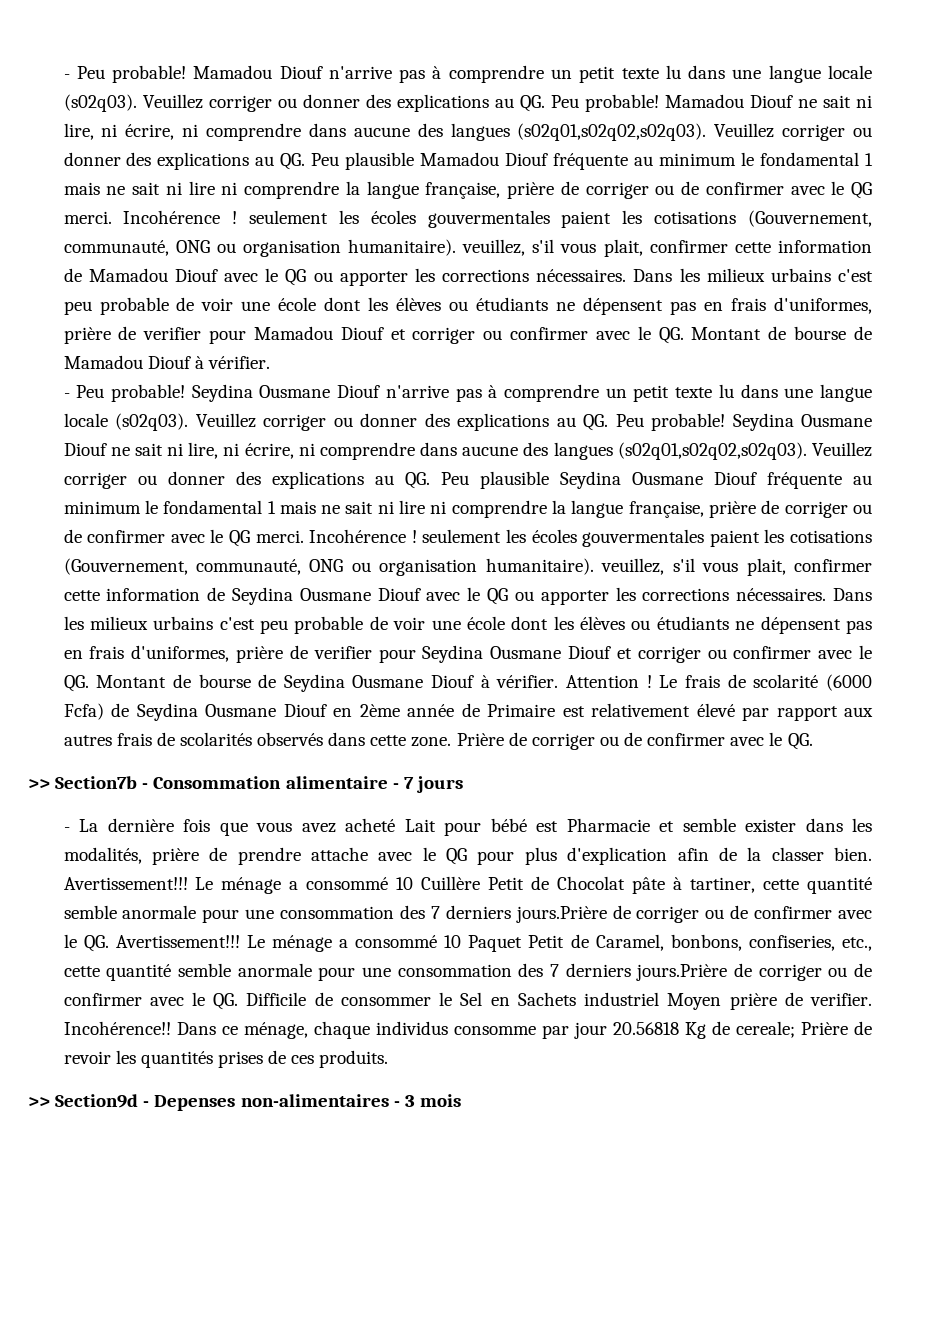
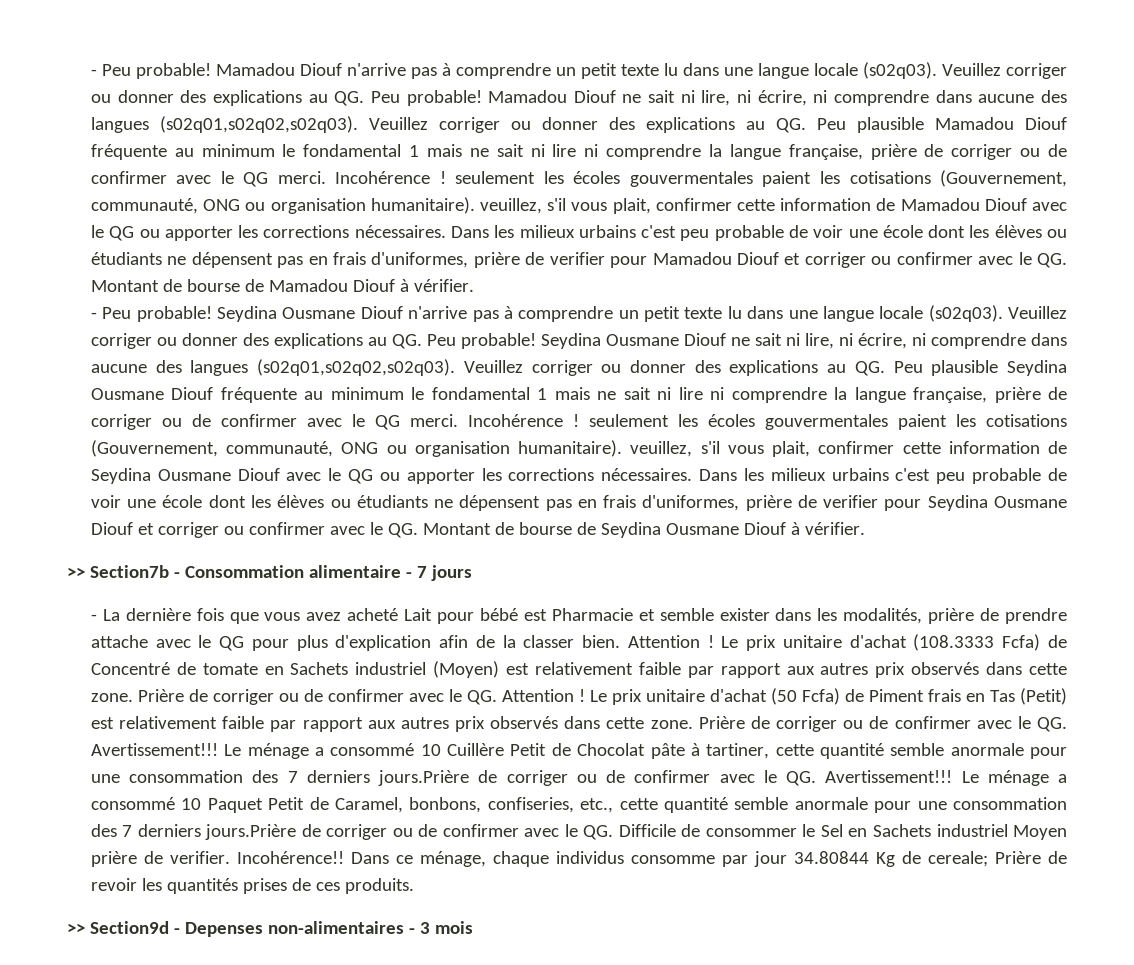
[566,674,872,691] [63,703,874,721] [63,732,813,750] Attention ! Le frais de scolarité (6000 Fcfa) de Seydina Ousmane Diouf en 2ème année de Primaire est relativement élevé par rapport aux autres frais de scolarités observés dans cette zone. Prière de corriger ou de confirmer avec le QG. -> (865, 528) none
(873, 854) none -> [627,634,1068,651] [90,661,1067,678] [90,688,1068,705] [90,716,1068,732] Attention ! Le prix unitaire d'achat (108.3333 Fcfa) de Concentré de tomate en Sachets industriel (Moyen) est relativement faible par rapport aux autres prix observés dans cette zone. Prière de corriger ou de confirmer avec le QG. Attention ! Le prix unitaire d'achat (50 Fcfa) de Piment frais en Tas (Petit) est relativement faible par rapport aux autres prix observés dans cette zone. Prière de corriger ou de confirmer avec le QG.
[612,1022,679,1035] 20.56818 -> [793,851,869,864] 34.80844

